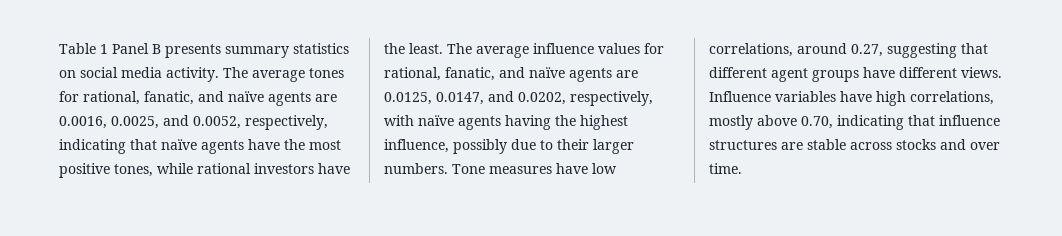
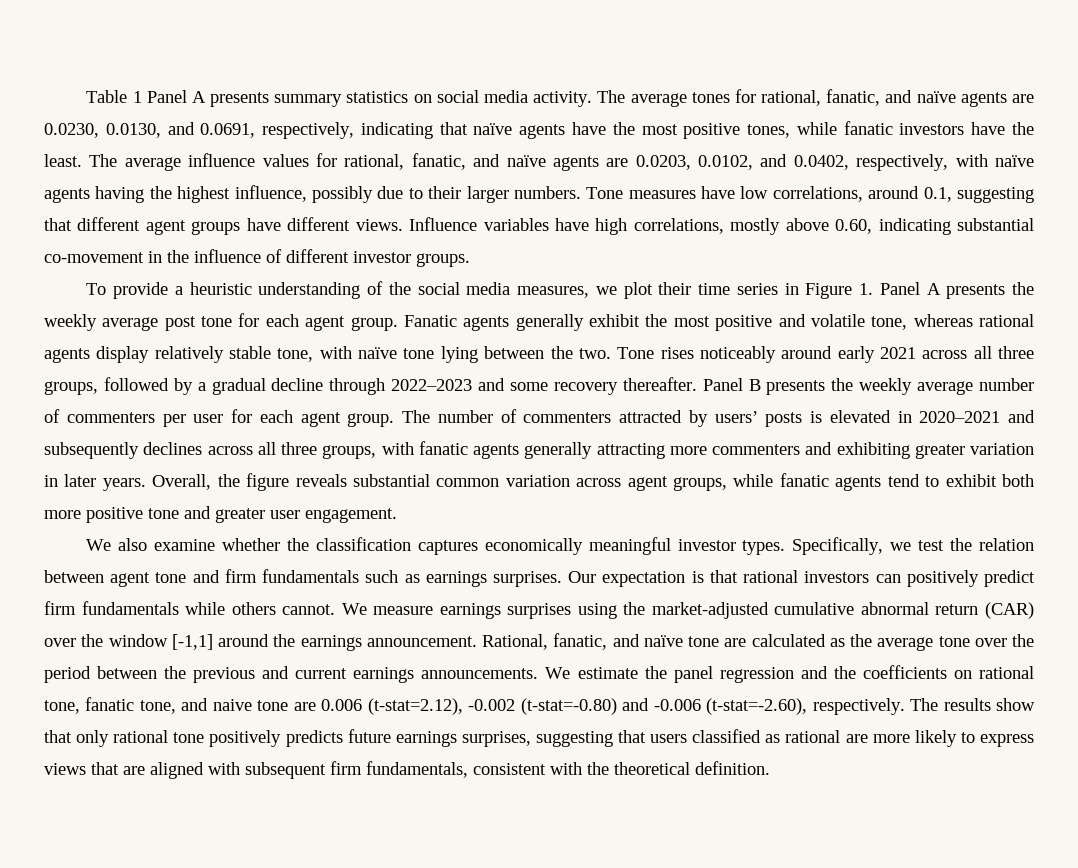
[152,44,161,54] B -> [191,91,206,103] A
[59,115,241,129] 0.0016, 0.0025, and 0.0052, -> [44,122,256,138] 0.0230, 0.0130, and 0.0691,
[197,163,251,174] rational -> [843,121,893,135] fanatic
[384,91,566,105] 0.0125, 0.0147, and 0.0202, -> [635,154,849,170] 0.0203, 0.0102, and 0.0402,
[851,44,883,57] 0.27, -> [923,187,952,202] 0.1,
[801,115,1000,130] [709,139,1000,150] [709,163,742,174] 0.70, indicating that influence structures are stable across stocks and over time. -> [835,218,1034,235] [44,249,470,267] [86,281,1034,299] [44,313,1034,331] [44,346,1035,363] [44,377,1035,395] [44,409,1035,427] [44,441,1034,459] [44,473,1035,491] [44,506,397,523] [86,537,1035,555] [44,569,1035,587] [44,601,1034,619] [44,633,1034,651] [44,665,1034,683] [44,697,1036,715] [44,729,1034,747] [44,761,770,779] 0.60, indicating substantial co-movement in the influence of different investor groups. // To provide a heuristic understanding of the social media measures, we plot their time series in Figure 1. Panel A presents the weekly average post tone for each agent group. Fanatic agents generally exhibit the most positive and volatile tone, whereas rational agents display relatively stable tone, with naïve tone lying between the two. Tone rises noticeably around early 2021 across all three groups, followed by a gradual decline through 2022–2023 and some recovery thereafter. Panel B presents the weekly average number of commenters per user for each agent group. The number of commenters attracted by users’ posts is elevated in 2020–2021 and subsequently declines across all three groups, with fanatic agents generally attracting more commenters and exhibiting greater variation in later years. Overall, the figure reveals substantial common variation across agent groups, while fanatic agents tend to exhibit both more positive tone and greater user engagement. // We also examine whether the classification captures economically meaningful investor types. Specifically, we test the relation between agent tone and firm fundamentals such as earnings surprises. Our expectation is that rational investors can positively predict firm fundamentals while others cannot. We measure earnings surprises using the market-adjusted cumulative abnormal return (CAR) over the window [-1,1] around the earnings announcement. Rational, fanatic, and naïve tone are calculated as the average tone over the period between the previous and current earnings announcements. We estimate the panel regression and the coefficients on rational tone, fanatic tone, and naive tone are 0.006 (t-stat=2.12), -0.002 (t-stat=-0.80) and -0.006 (t-stat=-2.60), respectively. The results show that only rational tone positively predicts future earnings surprises, suggesting that users classified as rational are more likely to express views that are aligned with subsequent firm fundamentals, consistent with the theoretical definition.

